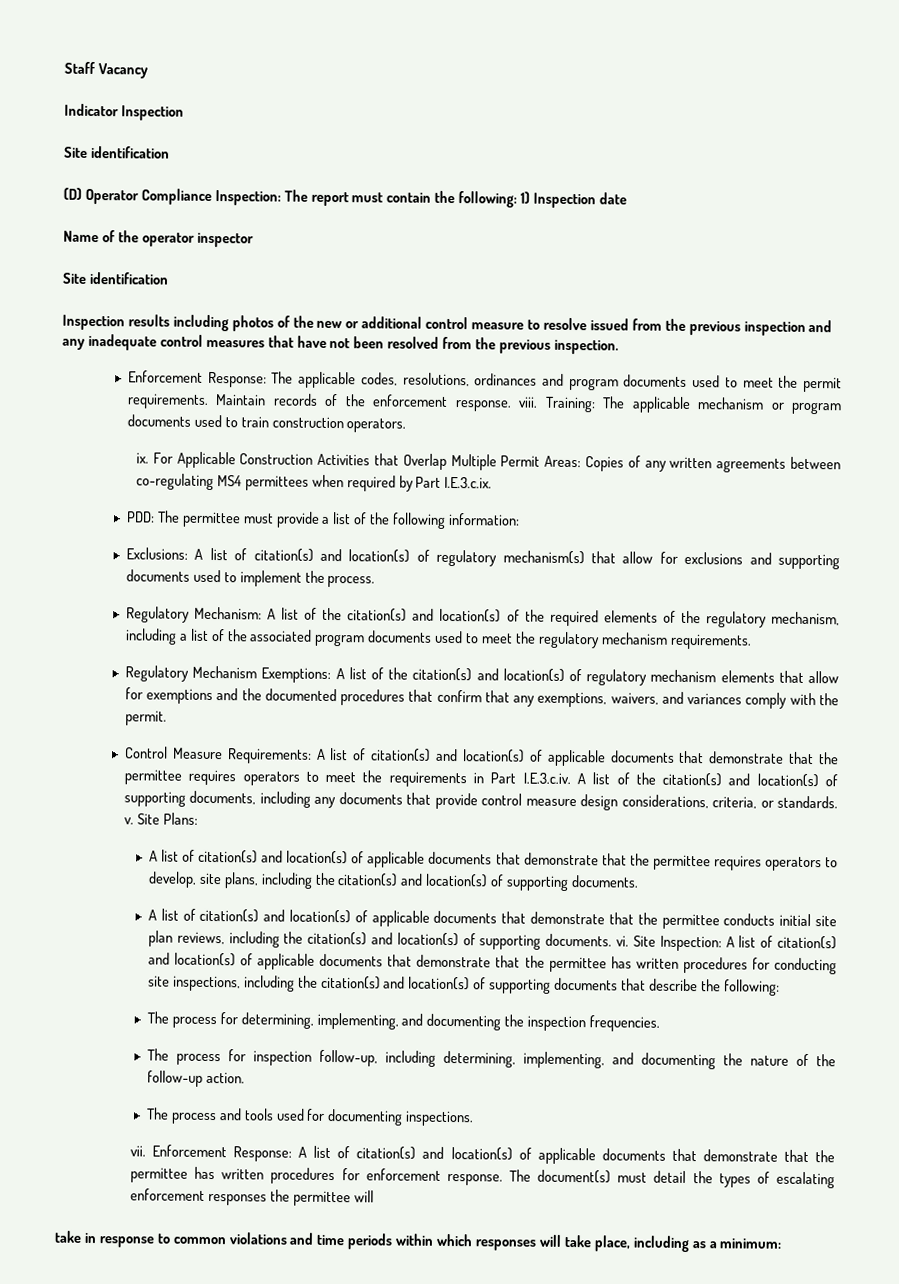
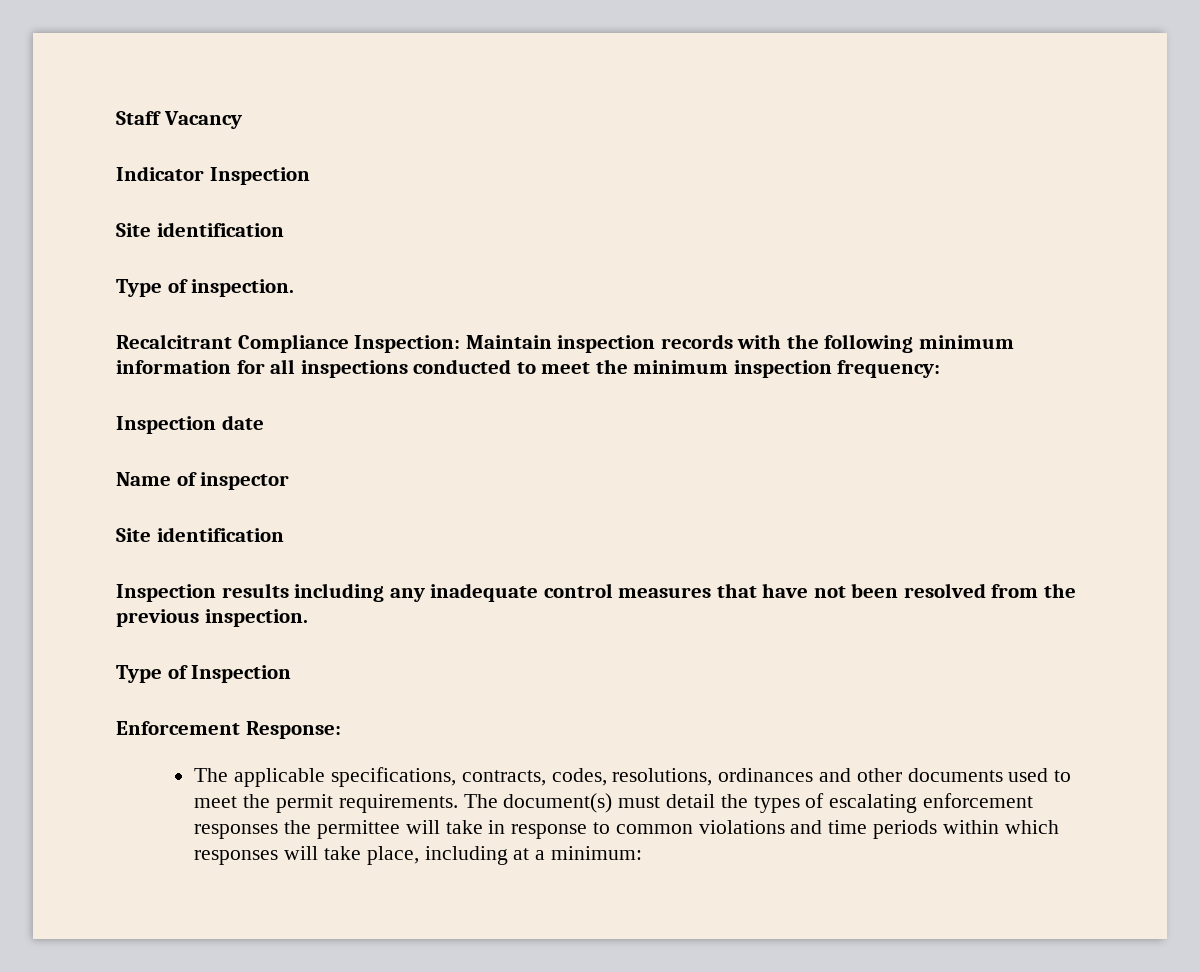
[63,187,531,208] (D) Operator Compliance Inspection: The report must contain the following: 1) -> [116,279,295,297] [116,334,1014,353] [116,359,941,378] Type of inspection. // Recalcitrant Compliance Inspection: Maintain inspection records with the following minimum information for all inspections conducted to meet the minimum inspection frequency: //
[117,230,195,247] the operator -> (197, 479) none
[231,315,833,336] photos of the new or additional control measure to resolve issued from the previous inspection and -> (385, 592) none
[127,370,357,389] // Enforcement Response: The applicable -> [116,665,292,683] [116,721,341,739] [194,767,546,787] // Type of Inspection // Enforcement Response: // The applicable specifications, contracts,
[568,377,619,391] program -> [856,768,902,782] other
[215,393,842,415] [126,414,407,433] [135,451,841,473] [135,473,493,492] [125,510,521,529] [125,547,840,570] [125,569,376,588] [125,606,841,628] [124,628,752,650] [124,665,839,686] [124,687,840,709] [124,710,167,726] [124,746,839,767] [123,769,838,788] [123,790,838,811] [123,812,198,825] [148,849,839,872] [147,871,640,892] [147,908,838,930] [147,930,838,952] [147,952,837,975] [147,975,780,996] [146,1011,661,1032] [146,1048,836,1070] [146,1070,245,1087] [145,1107,475,1127] [129,1144,835,1165] [129,1166,503,1186] Maintain records of the enforcement response. viii. Training: The applicable mechanism or program documents used to train construction operators. // ix. For Applicable Construction Activities that Overlap Multiple Permit Areas: Copies of any written agreements between co-regulating MS4 permittees when required by Part I.E.3.c.ix. // PDD: The permittee must provide a list of the following information: // Exclusions: A list of citation(s) and location(s) of regulatory mechanism(s) that allow for exclusions and supporting documents used to implement the process. // Regulatory Mechanism: A list of the citation(s) and location(s) of the required elements of the regulatory mechanism, including a list of the associated program documents used to meet the regulatory mechanism requirements. // Regulatory Mechanism Exemptions: A list of the citation(s) and location(s) of regulatory mechanism elements that allow for exemptions and the documented procedures that confirm that any exemptions, waivers, and variances comply with the permit. // Control Measure Requirements: A list of citation(s) and location(s) of applicable documents that demonstrate that the permittee requires operators to meet the requirements in Part I.E.3.c.iv. A list of the citation(s) and location(s) of supporting documents, including any documents that provide control measure design considerations, criteria, or standards. v. Site Plans: // A list of citation(s) and location(s) of applicable documents that demonstrate that the permittee requires operators to develop, site plans, including the citation(s) and location(s) of supporting documents. // A list of citation(s) and location(s) of applicable documents that demonstrate that the permittee conducts initial site plan reviews, including the citation(s) and location(s) of supporting documents. vi. Site Inspection: A list of citation(s) and location(s) of applicable documents that demonstrate that the permittee has written procedures for conducting site inspections, including the citation(s) and location(s) of supporting documents that describe the following: // The process for determining, implementing, and documenting the inspection frequencies. // The process for inspection follow-up, including determining, implementing, and documenting the nature of the follow-up action. // The process and tools used for documenting inspections. // vii. Enforcement Response: A list of citation(s) and location(s) of applicable documents that demonstrate that the permittee has written procedures for enforcement response. -> (458, 803) none
(374, 1196) // -> (440, 827) none
[691,1241,706,1249] as -> [513,848,530,860] at

